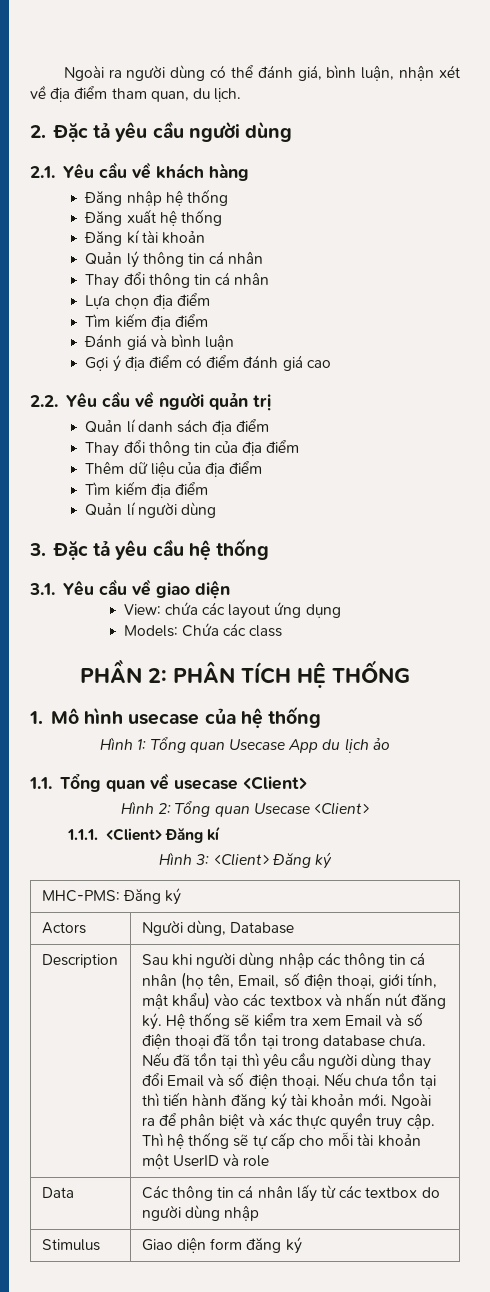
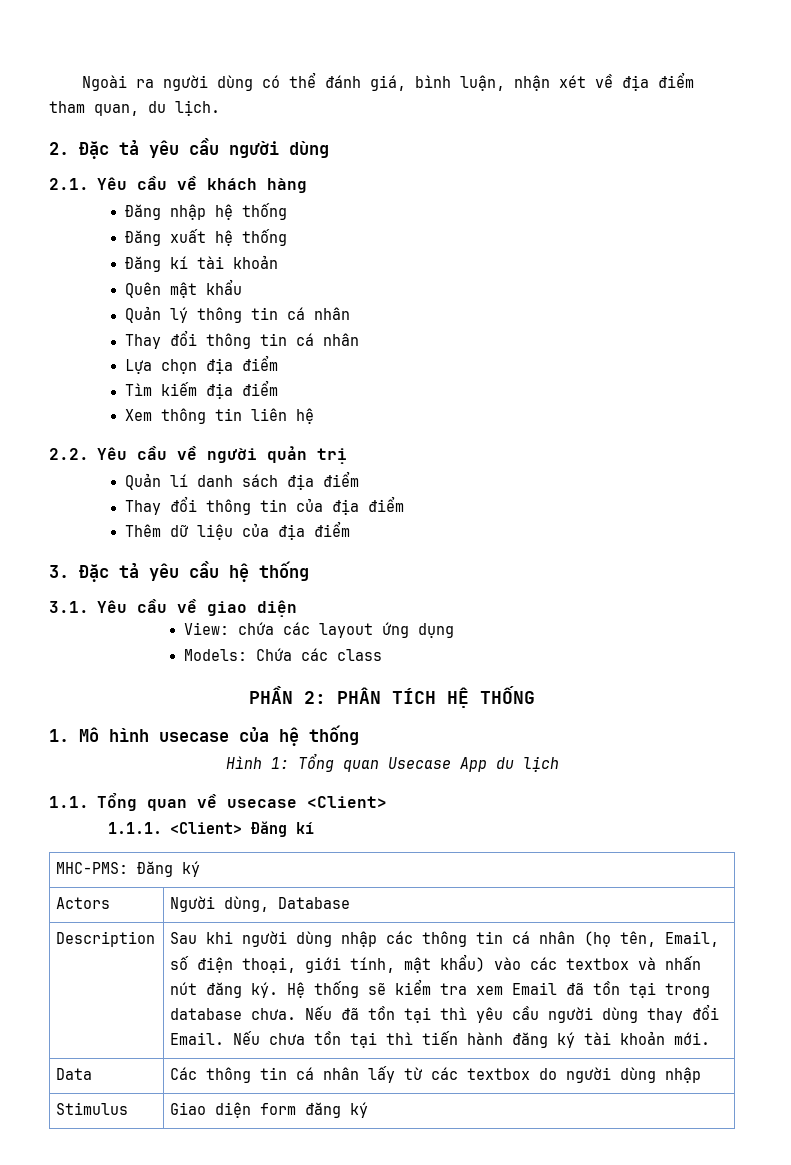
(205, 237) none -> [124,279,242,298] // Quên mật khẩu
[84,334,235,350] [85,355,331,372] Đánh giá và bình luận // Gợi ý địa điểm có điểm đánh giá cao -> [124,408,314,424] Xem thông tin liên hệ
[85,481,208,498] [85,502,216,518] // Tìm kiếm địa điểm // Quản lí người dùng -> (350, 529) none
[372,738,390,750] ảo -> (559, 764) none
[121,801,369,817] // Hình 2: Tổng quan Usecase <Client> -> (387, 802) none
[159,852,332,869] // Hình 3: <Client> Đăng ký -> (314, 828) none
[386,1012,423,1027] [141,1033,210,1049] và số điện thoại -> (558, 988) none
[167,1072,320,1089] Email và số điện thoại. -> [170,1032,225,1045] Email.
[391,1093,432,1109] [141,1112,435,1130] [141,1132,421,1149] [141,1153,270,1169] Ngoài ra để phân biệt và xác thực quyền truy cập. Thì hệ thống sẽ tự cấp cho mỗi tài khoản một UserID và role -> (711, 1038) none

